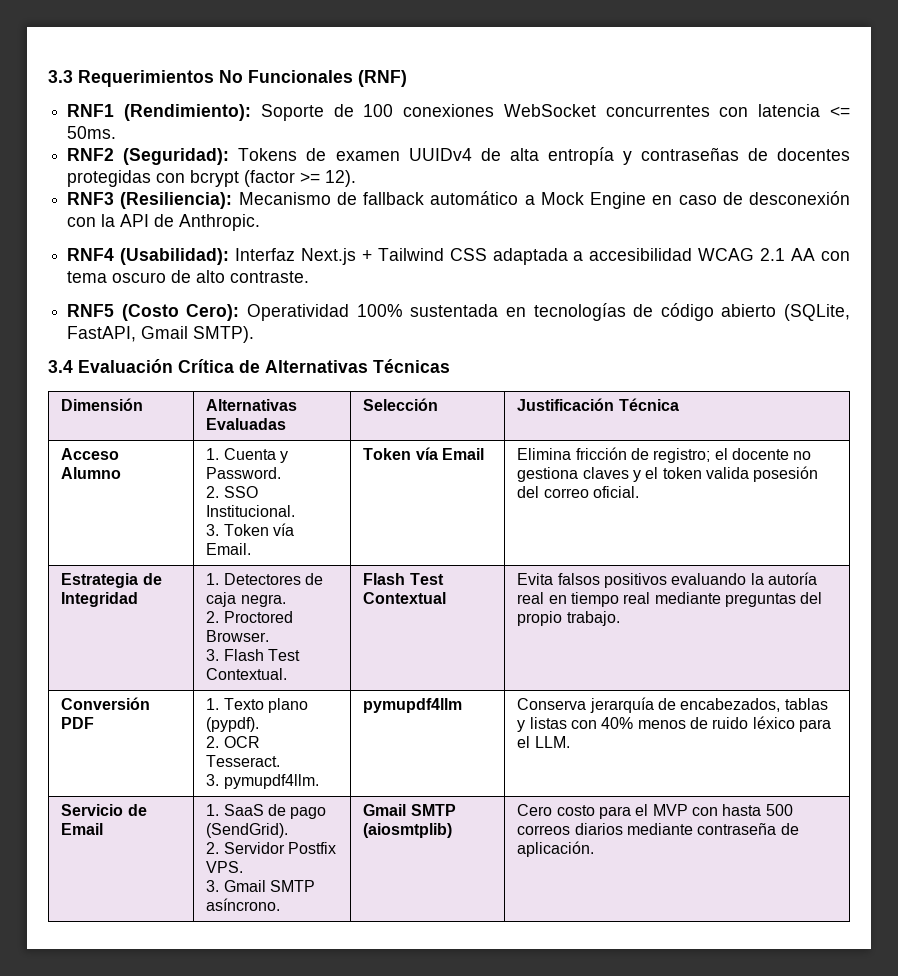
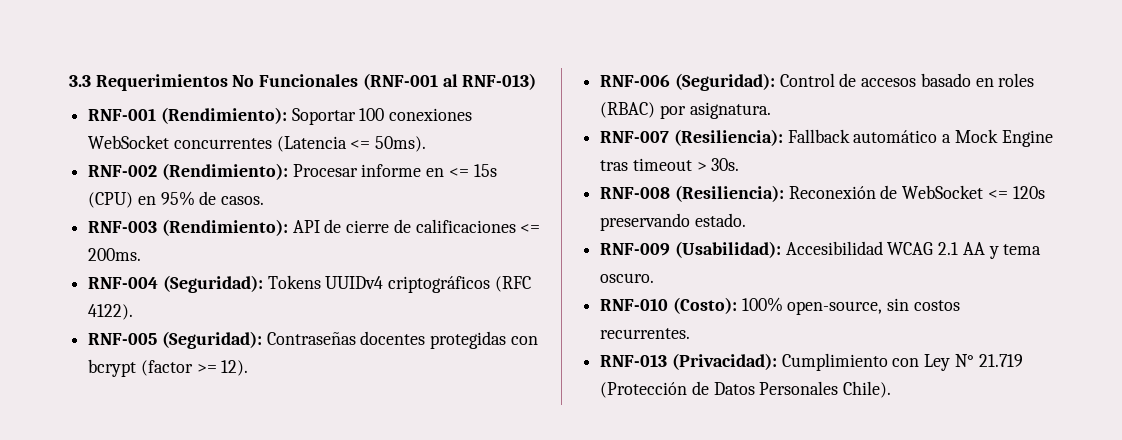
[358,70,407,87] [67,104,850,121] [67,126,117,139] [67,147,768,165] (RNF) // RNF1 (Rendimiento): Soporte de 100 conexiones WebSocket concurrentes con latencia <= 50ms. // RNF2 (Seguridad): Tokens de examen UUIDv4 de alta entropía y contraseñas de -> [362,73,537,90] [88,107,473,125] [88,135,427,152] [88,163,497,180] [88,191,265,208] [88,219,541,236] [88,248,142,261] [88,275,531,293] [88,304,134,320] [88,331,356,349] (RNF-001 al RNF-013) // RNF-001 (Rendimiento): Soportar 100 conexiones WebSocket concurrentes (Latencia <= 50ms). // RNF-002 (Rendimiento): Procesar informe en <= 15s (CPU) en 95% de casos. // RNF-003 (Rendimiento): API de cierre de calificaciones <= 200ms. // RNF-004 (Seguridad): Tokens UUIDv4 criptográficos (RFC 4122). // RNF-005 (Seguridad): Contraseñas
[67,191,850,209] [67,214,261,231] [67,248,851,265] [67,270,310,283] [67,303,851,321] [67,326,255,343] [48,359,450,373] [61,398,144,411] [206,399,298,411] [206,418,287,430] [363,398,439,411] [517,398,679,411] [61,448,120,460] [61,467,122,479] [206,448,288,463] [206,467,282,479] [206,486,258,498] [206,505,296,517] [206,523,294,536] [206,543,252,555] [363,447,484,460] [517,447,812,463] [517,466,819,482] [517,486,639,498] [61,573,162,588] [61,592,139,607] [206,573,323,585] [206,592,286,607] [206,611,293,623] [206,630,270,642] [206,649,300,661] [206,668,288,680] [363,573,444,585] [363,592,447,604] [517,572,817,588] [517,592,823,607] [517,611,620,626] [61,697,151,710] [61,717,95,729] [206,698,308,713] [206,717,260,732] [206,736,260,748] [206,755,281,767] [206,774,319,789] [363,698,463,713] [517,697,828,713] [517,716,831,732] [517,736,570,748] [61,804,147,816] [61,823,104,835] [206,804,327,819] [206,823,289,838] [206,842,336,854] [206,861,244,873] [206,880,315,892] [206,898,281,911] [363,804,456,816] [363,823,453,838] [517,804,793,819] [517,823,799,835] [517,841,595,857] RNF3 (Resiliencia): Mecanismo de fallback automático a Mock Engine en caso de desconexión con la API de Anthropic. // RNF4 (Usabilidad): Interfaz Next.js + Tailwind CSS adaptada a accesibilidad WCAG 2.1 AA con tema oscuro de alto contraste. // RNF5 (Costo Cero): Operatividad 100% sustentada en tecnologías de código abierto (SQLite, FastAPI, Gmail SMTP). // 3.4 Evaluación Crítica de Alternativas Técnicas // Dimensión | Alternativas Evaluadas | Selección | Justificación Técnica // Acceso Alumno | 1. Cuenta y Password. // 2. SSO Institucional. // 3. Token vía Email. | Token vía Email | Elimina fricción de registro; el docente no gestiona claves y el token valida posesión del correo oficial. // Estrategia de Integridad | 1. Detectores de caja negra. // 2. Proctored Browser. // 3. Flash Test Contextual. | Flash Test Contextual | Evita falsos positivos evaluando la autoría real en tiempo real mediante preguntas del propio trabajo. // Conversión PDF | 1. Texto plano (pypdf). // 2. OCR Tesseract. // 3. pymupdf4llm. | pymupdf4llm | Conserva jerarquía de encabezados, tablas y listas con 40% menos de ruido léxico para el LLM. // Servicio de Email | 1. SaaS de pago (SendGrid). // 2. Servidor Postfix VPS. // 3. Gmail SMTP asíncrono. | Gmail SMTP (aiosmtplib) | Cero costo para el MVP con hasta 500 correos diarios mediante contraseña de aplicación. -> [600,73,1035,91] [600,102,771,119] [600,129,1053,147] [600,158,740,171] [600,185,1045,202] [600,213,746,231] [600,241,1042,259] [600,273,655,283] [600,297,960,315] [600,328,691,339] [600,353,1023,371] [600,381,892,398] RNF-006 (Seguridad): Control de accesos basado en roles (RBAC) por asignatura. // RNF-007 (Resiliencia): Fallback automático a Mock Engine tras timeout > 30s. // RNF-008 (Resiliencia): Reconexión de WebSocket <= 120s preservando estado. // RNF-009 (Usabilidad): Accesibilidad WCAG 2.1 AA y tema oscuro. // RNF-010 (Costo): 100% open-source, sin costos recurrentes. // RNF-013 (Privacidad): Cumplimiento con Ley N° 21.719 (Protección de Datos Personales Chile).

